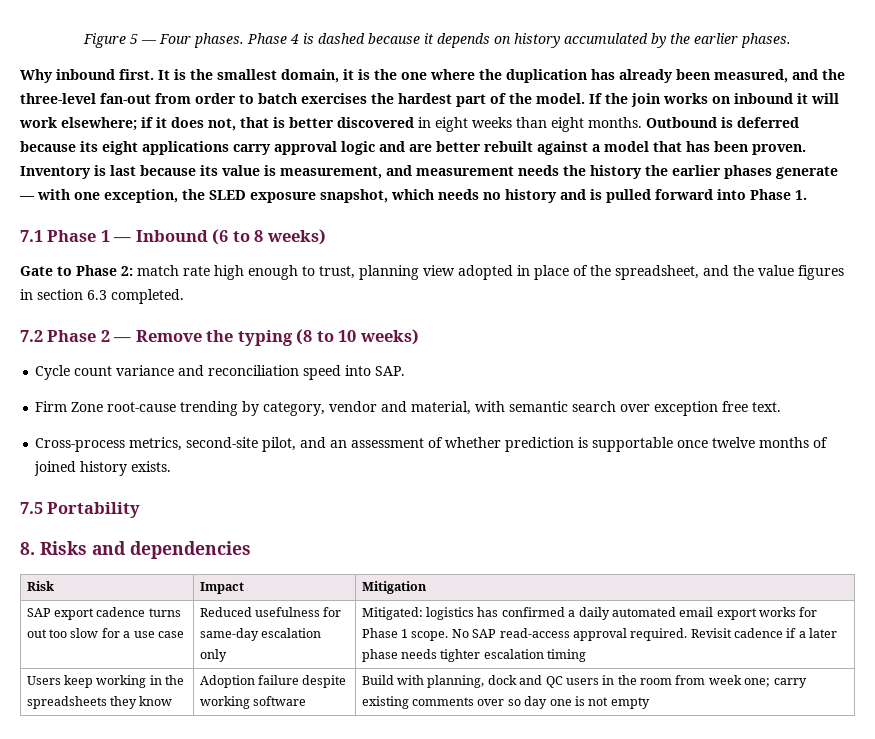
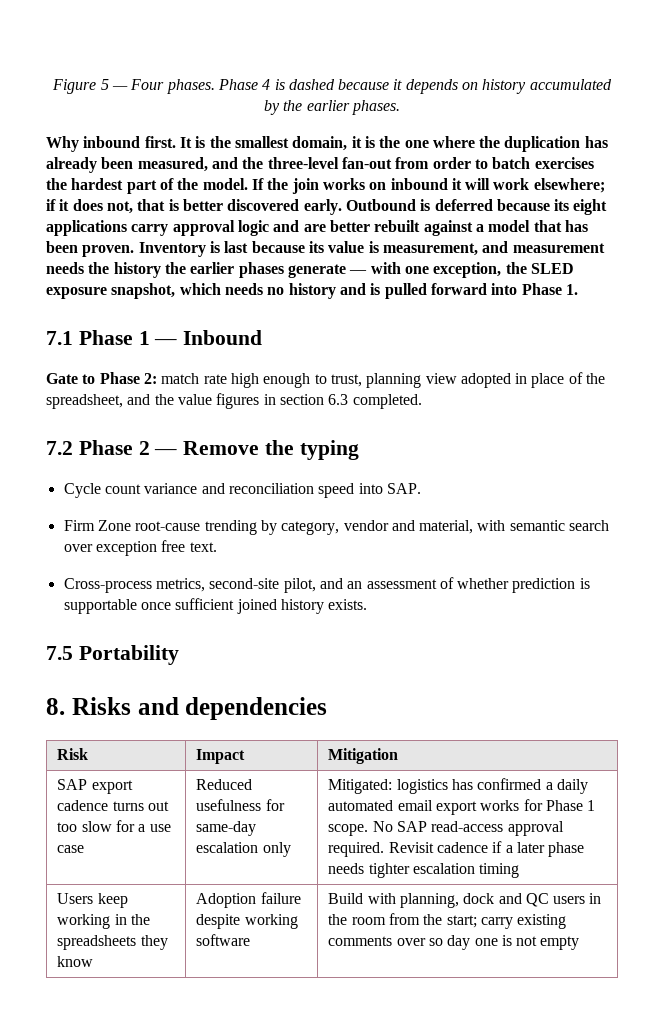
[418,117,642,132] in eight weeks than eight months. -> [303,199,342,215] early.
[212,229,326,245] (6 to 8 weeks) -> (263, 337) none
[296,329,419,345] (8 to 10 weeks) -> (359, 450) none
[712,437,829,448] twelve months of -> [175,598,235,610] sufficient
[708,675,771,687] week one; -> [423,914,477,928] the start;

